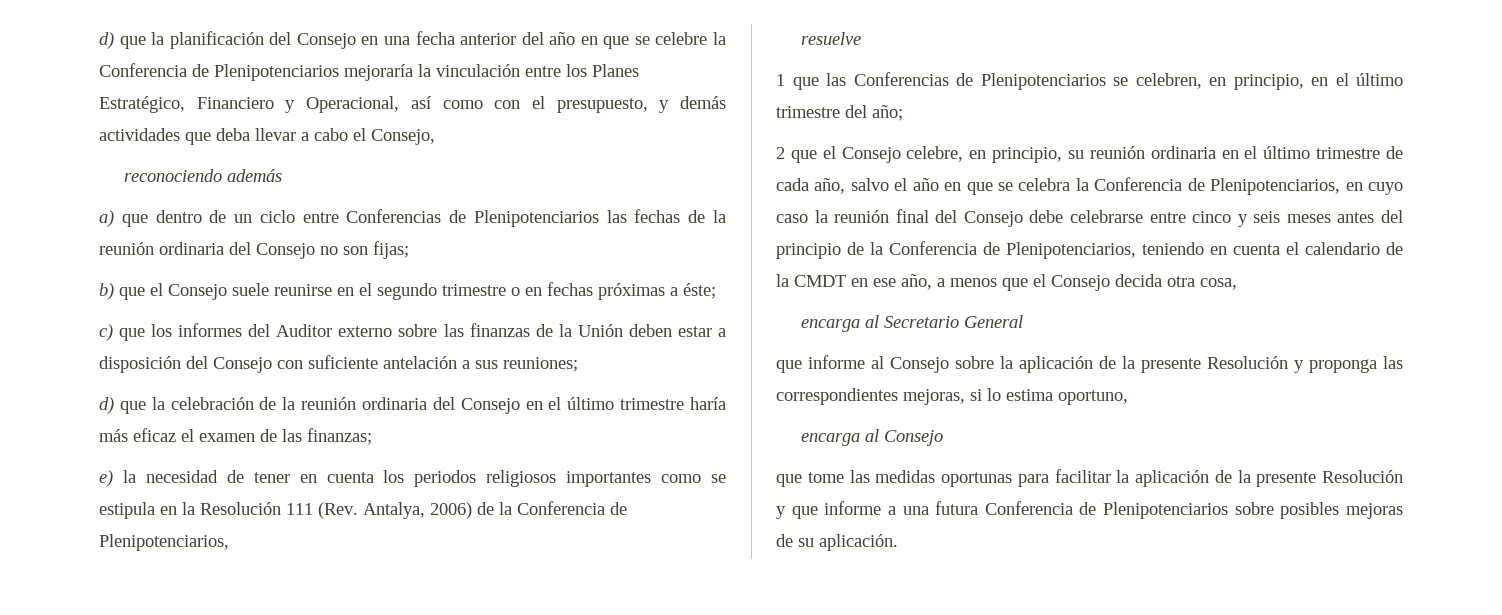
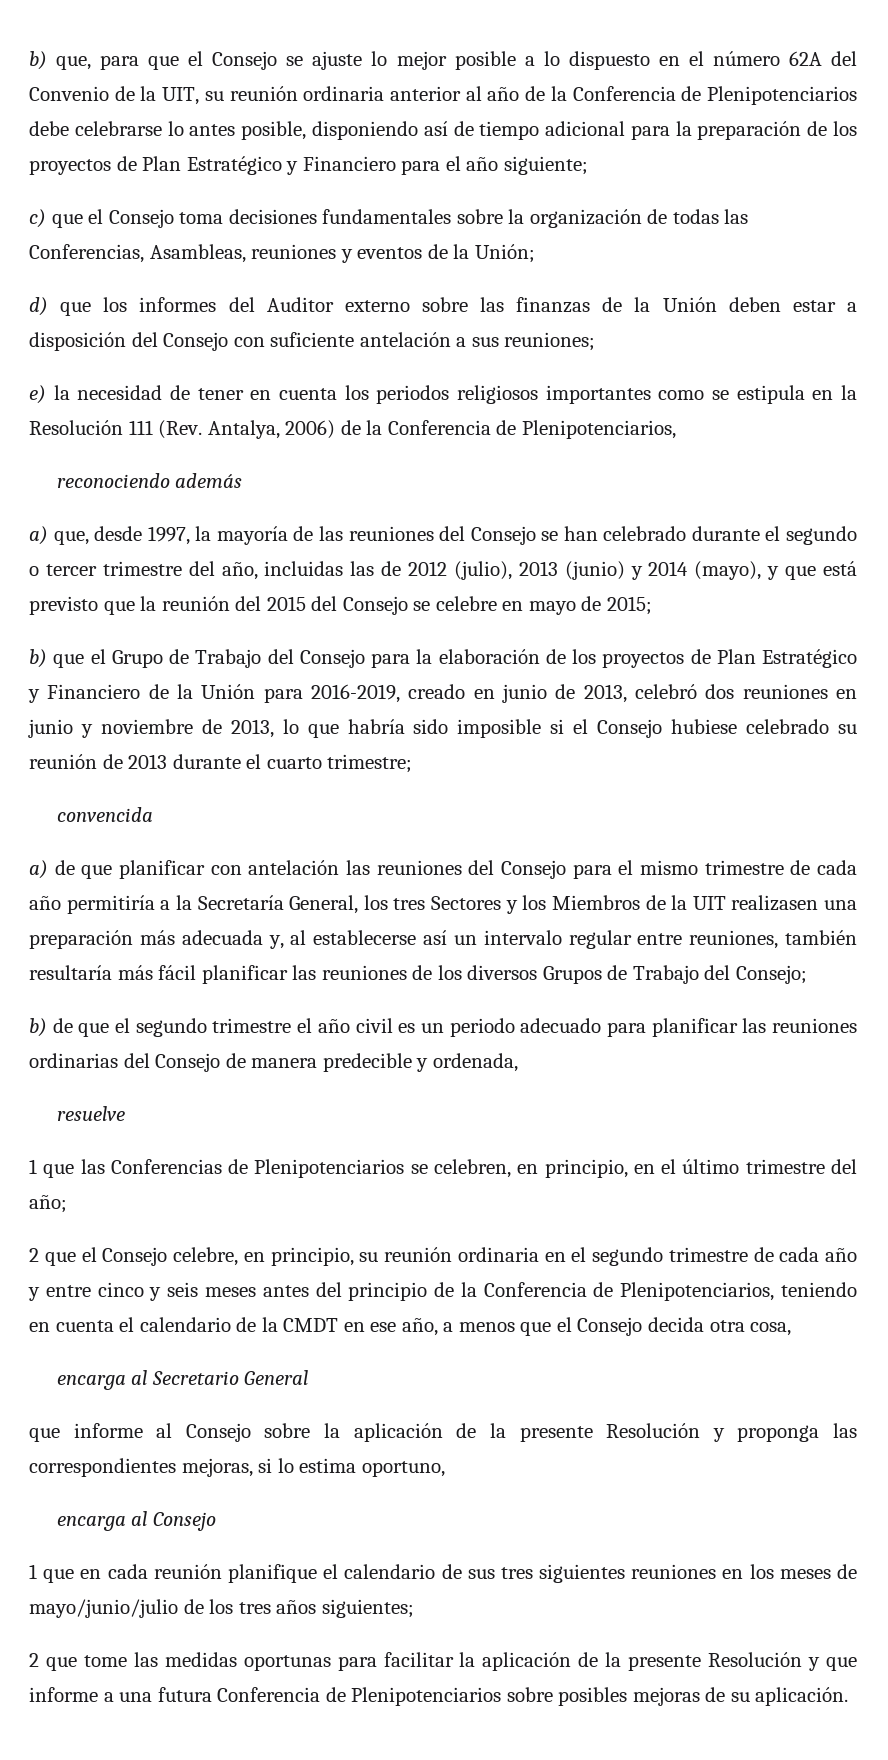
[99,31,726,49] [99,63,639,81] [99,96,726,113] [99,128,435,145] [123,169,282,182] [99,209,726,227] [99,241,409,259] [99,282,716,300] [99,324,113,341] d) que la planificación del Consejo en una fecha anterior del año en que se celebre la Conferencia de Plenipotenciarios mejoraría la vinculación entre los Planes Estratégico, Financiero y Operacional, así como con el presupuesto, y demás actividades que deba llevar a cabo el Consejo, // reconociendo además // a) que dentro de un ciclo entre Conferencias de Plenipotenciarios las fechas de la reunión ordinaria del Consejo no son fijas; // b) que el Consejo suele reunirse en el segundo trimestre o en fechas próximas a éste; // c) -> [29,51,857,70] [29,86,857,105] [29,121,858,140] [29,156,588,175] [29,209,749,228] [29,244,535,263] [29,297,48,316] b) que, para que el Consejo se ajuste lo mejor posible a lo dispuesto en el número 62A del Convenio de la UIT, su reunión ordinaria anterior al año de la Conferencia de Plenipotenciarios debe celebrarse lo antes posible, disponiendo así de tiempo adicional para la preparación de los proyectos de Plan Estratégico y Financiero para el año siguiente; // c) que el Consejo toma decisiones fundamentales sobre la organización de todas las Conferencias, Asambleas, reuniones y eventos de la Unión; // d)
[99,397,726,414] [99,428,372,445] // d) que la celebración de la reunión ordinaria del Consejo en el último trimestre haría más eficaz el examen de las finanzas; -> (596, 341) none
(229, 542) none -> [56,473,243,488] [29,526,857,545] [29,561,857,580] [29,596,652,615] [29,649,857,668] [28,684,858,703] [28,719,857,738] [29,754,413,773] [56,807,153,822] [29,860,857,879] [29,895,857,914] [29,930,858,949] [29,965,807,984] [29,1018,857,1037] [29,1053,518,1072] // reconociendo además // a) que, desde 1997, la mayoría de las reuniones del Consejo se han celebrado durante el segundo o tercer trimestre del año, incluidas las de 2012 (julio), 2013 (junio) y 2014 (mayo), y que está previsto que la reunión del 2015 del Consejo se celebre en mayo de 2015; // b) que el Grupo de Trabajo del Consejo para la elaboración de los proyectos de Plan Estratégico y Financiero de la Unión para 2016-2019, creado en junio de 2013, celebró dos reuniones en junio y noviembre de 2013, lo que habría sido imposible si el Consejo hubiese celebrado su reunión de 2013 durante el cuarto trimestre; // convencida // a) de que planificar con antelación las reuniones del Consejo para el mismo trimestre de cada año permitiría a la Secretaría General, los tres Sectores y los Miembros de la UIT realizasen una preparación más adecuada y, al establecerse así un intervalo regular entre reuniones, también resultaría más fácil planificar las reuniones de los diversos Grupos de Trabajo del Consejo; // b) de que el segundo trimestre el año civil es un periodo adecuado para planificar las reuniones ordinarias del Consejo de manera predecible y ordenada,
[1263,146,1403,159] [776,177,1403,195] [776,209,1143,227] último trimestre de cada año, salvo el año en que se celebra la Conferencia de Plenipotenciarios, en cuyo caso la reunión final del Consejo debe celebrarse -> [592,1247,857,1266] [28,1287,40,1301] segundo trimestre de cada año y
(943, 438) none -> [29,1564,857,1583] [29,1599,414,1618] [29,1653,39,1667] 1 que en cada reunión planifique el calendario de sus tres siguientes reuniones en los meses de mayo/junio/julio de los tres años siguientes; // 2

